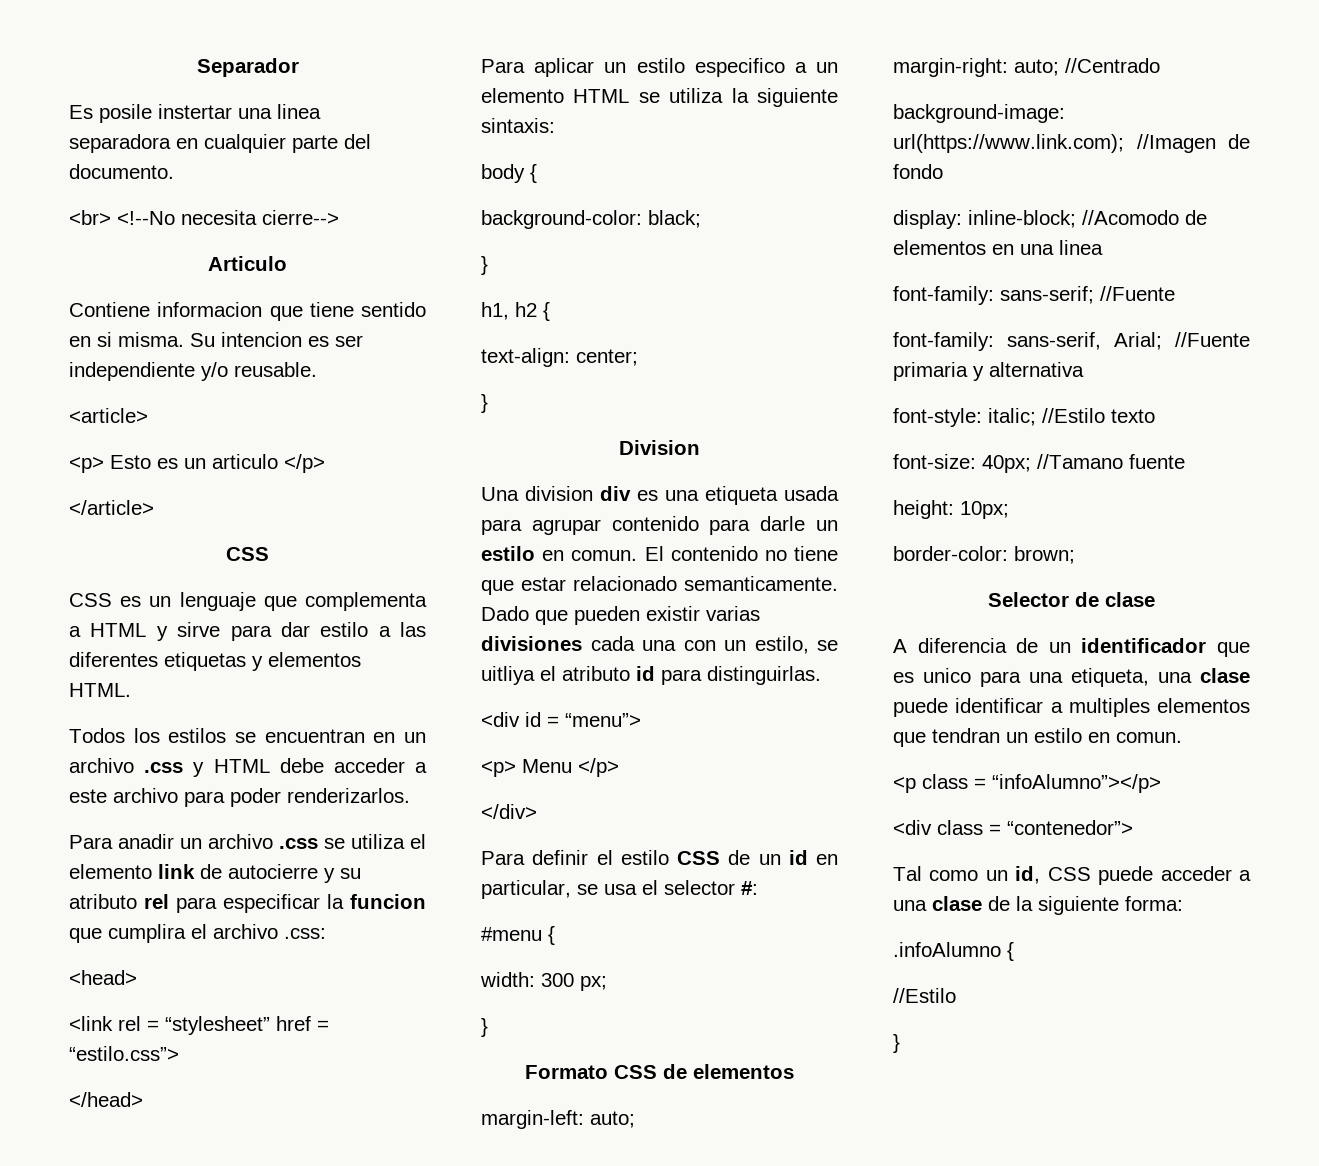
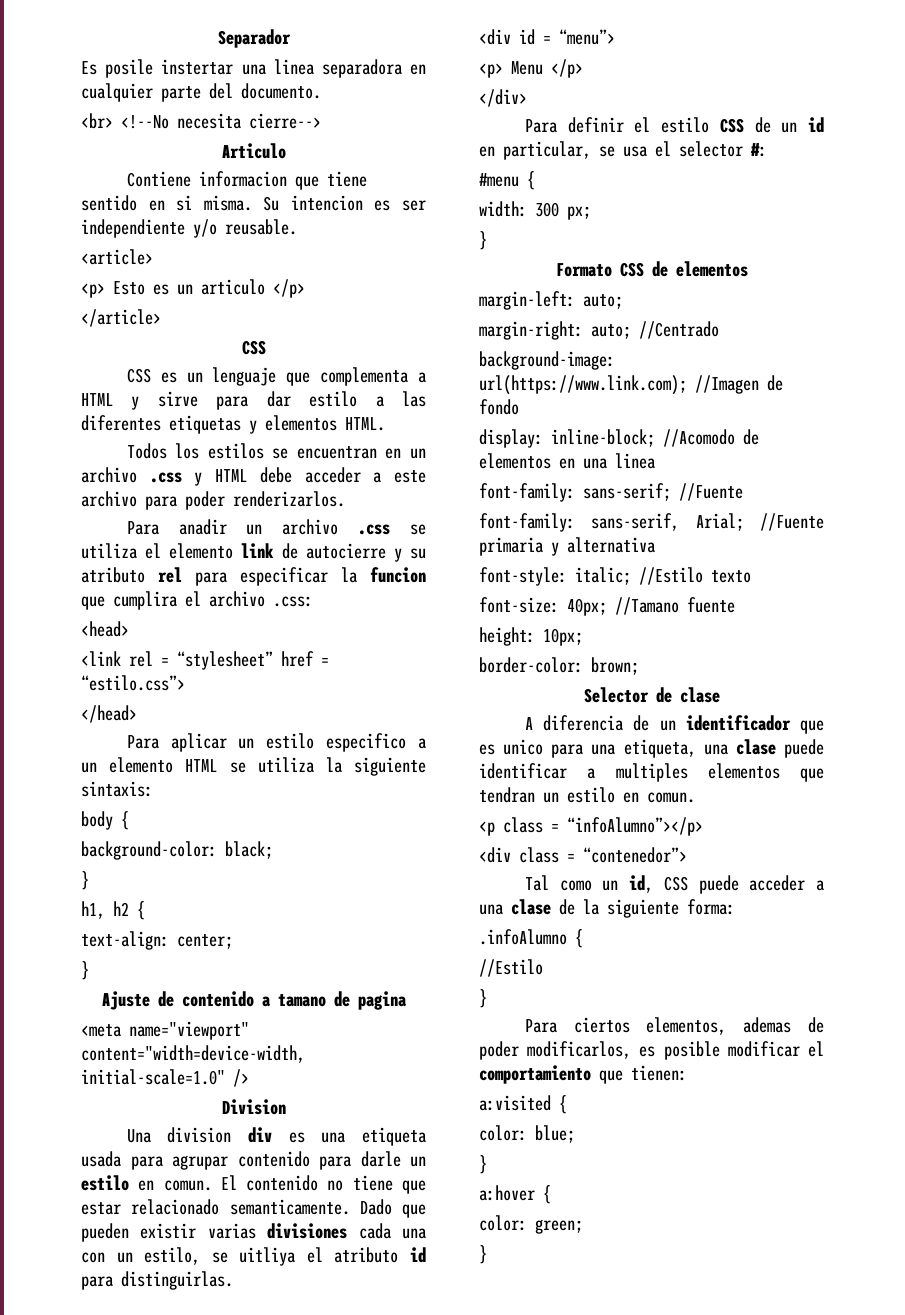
(488, 403) none -> [101,991,407,1010] [81,1021,249,1040] [81,1045,305,1063] [81,1069,249,1087] // Ajuste de contenido a tamano de pagina // <meta name="viewport" content="width=device-width, initial-scale=1.0" />
(900, 1043) none -> [524,1017,824,1035] [479,1041,824,1060] [479,1065,687,1084] [479,1095,567,1114] [479,1125,575,1143] [479,1155,487,1174] [479,1185,551,1204] [479,1215,583,1234] [479,1245,487,1264] // Para ciertos elementos, ademas de poder modificarlos, es posible modificar el comportamiento que tienen: // a:visited { // color: blue; // } // a:hover { // color: green; // }

